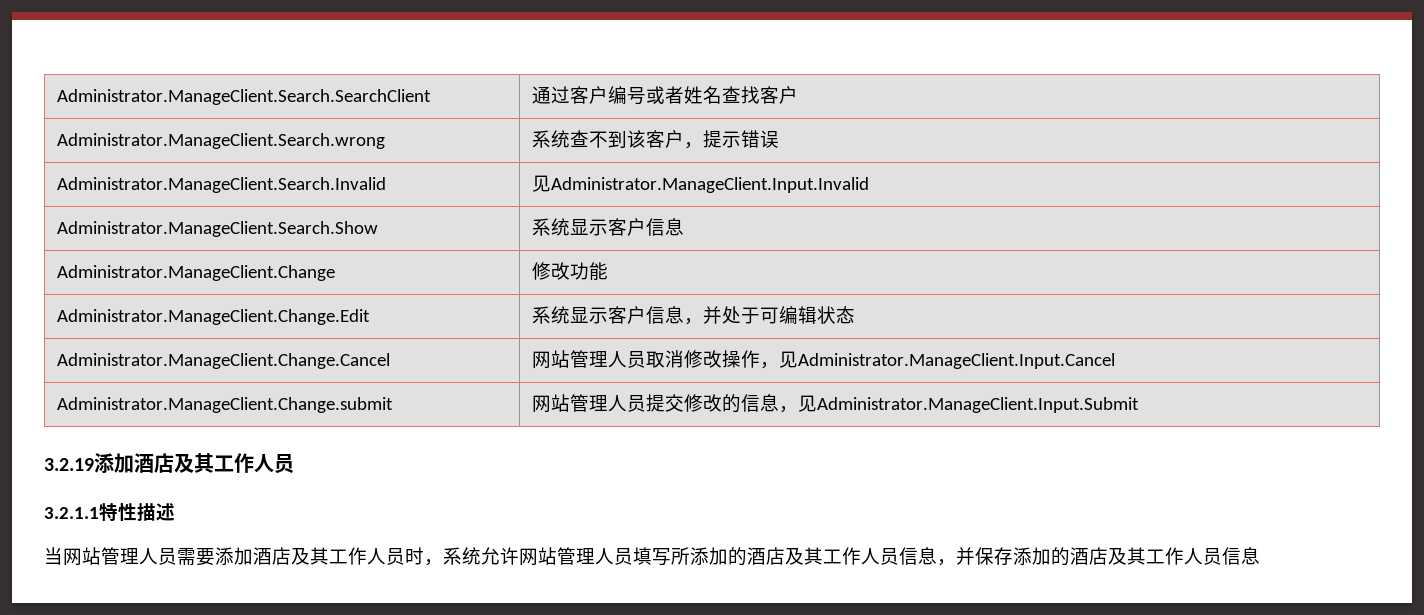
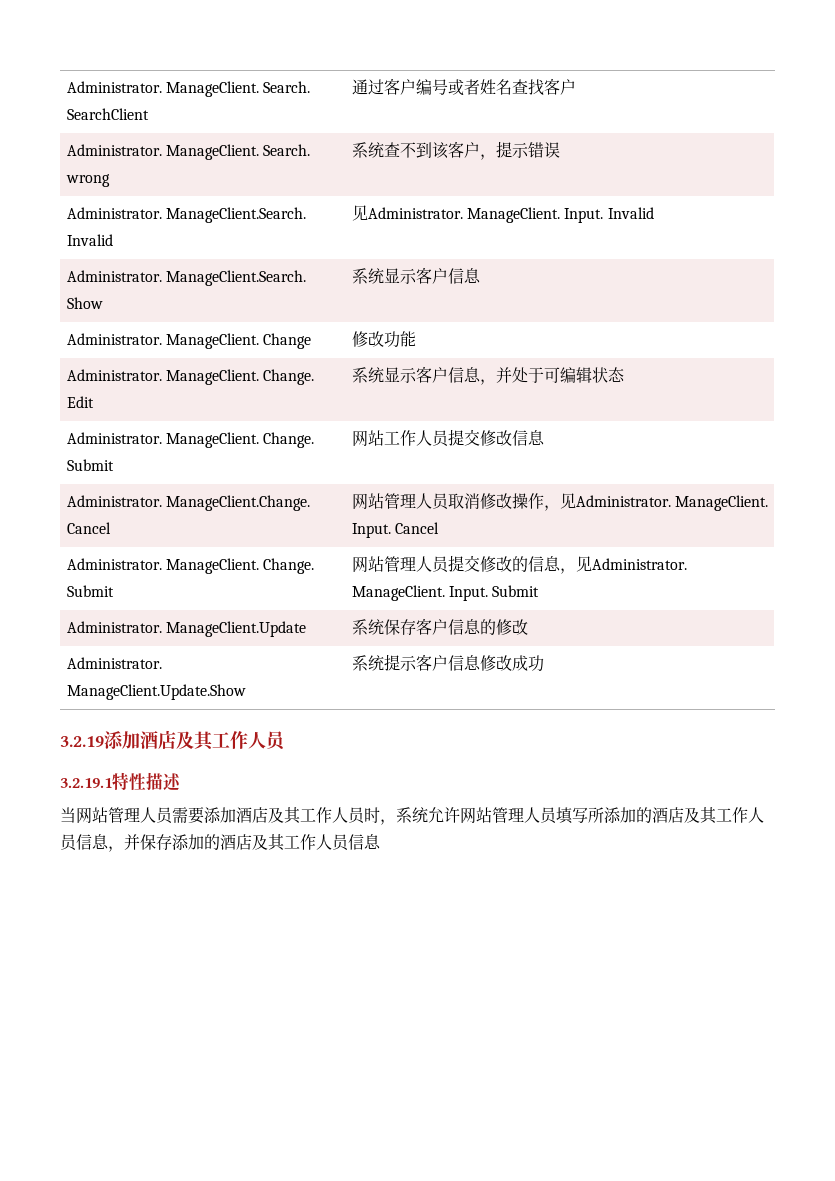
[56,89,431,105] Administrator.ManageClient.Search.SearchClient -> [66,81,311,97] [66,108,149,120] Administrator. ManageClient. Search. SearchClient
[56,133,385,149] Administrator.ManageClient.Search.wrong -> [66,144,311,160] [65,174,110,187] Administrator. ManageClient. Search. wrong
[56,177,386,193] [531,175,869,193] [56,221,378,237] Administrator.ManageClient.Search.Invalid | 见Administrator.ManageClient.Input.Invalid // Administrator.ManageClient.Search.Show -> [66,207,306,223] [66,234,113,246] [351,205,654,223] [66,270,306,286] [66,297,103,309] Administrator. ManageClient.Search. Invalid | 见Administrator. ManageClient. Input. Invalid // Administrator. ManageClient.Search. Show
[56,265,335,281] Administrator.ManageClient.Change -> [66,333,312,349] Administrator. ManageClient. Change
[56,309,370,325] Administrator.ManageClient.Change.Edit -> [66,369,315,385] [66,396,94,408] Administrator. ManageClient. Change. Edit
[56,353,390,369] Administrator.ManageClient.Change.Cancel -> [66,432,315,448] [66,459,114,471] [351,429,545,447] [66,495,310,511] [66,522,111,534] Administrator. ManageClient. Change. Submit | 网站工作人员提交修改信息 // Administrator. ManageClient.Change. Cancel
[797,353,1115,369] [56,397,393,413] Administrator.ManageClient.Input.Cancel // Administrator.ManageClient.Change.submit -> [575,495,768,511] [351,522,439,538] [66,558,315,574] [66,585,114,597] Administrator. ManageClient. Input. Cancel // Administrator. ManageClient. Change. Submit
[816,397,1139,413] Administrator.ManageClient.Input.Submit -> [591,558,687,570] [351,585,540,601] [66,621,306,637] [351,618,528,635] [66,657,162,669] [66,684,246,700] [351,654,544,672] Administrator. ManageClient. Input. Submit // Administrator. ManageClient.Update | 系统保存客户信息的修改 // Administrator. ManageClient.Update.Show | 系统提示客户信息修改成功
[44,507,99,519] 3.2.1.1 -> [60,778,112,788] 3.2.19.1

